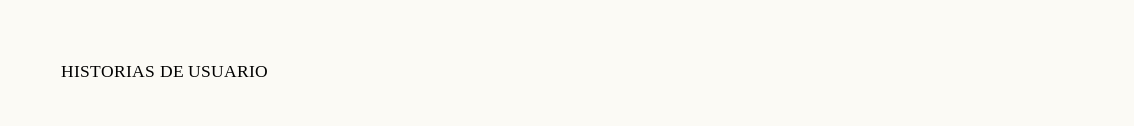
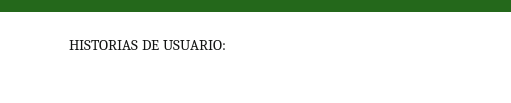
[188,66,269,77] USUARIO -> [162,40,226,50] USUARIO:

